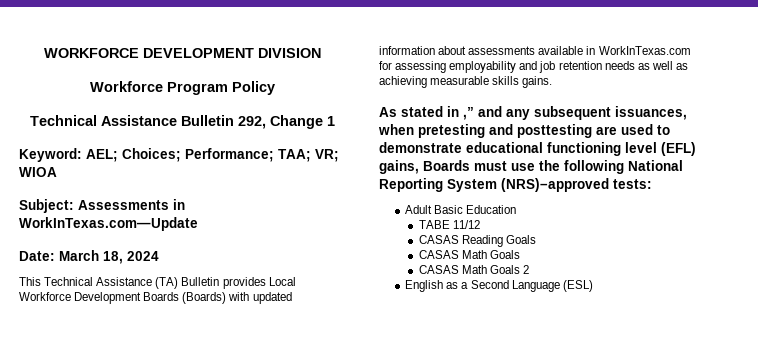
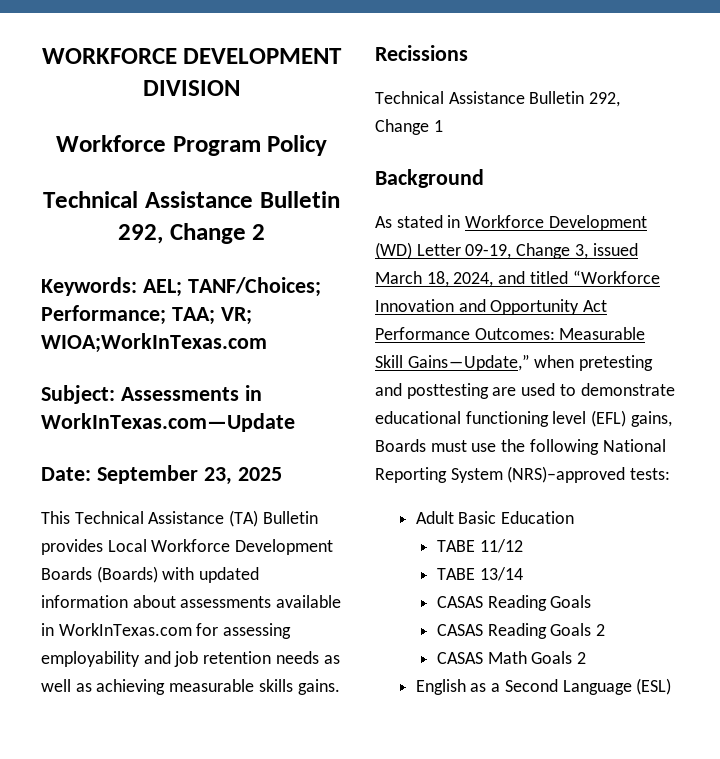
[326,116,335,126] [19,148,181,162] 1 // Keyword: AEL; Choices; -> [252,224,266,240] [41,277,321,297] 2 // Keywords: AEL; TANF/Choices;
[19,167,57,177] WIOA -> [41,333,267,353] WIOA;WorkInTexas.com
[59,250,159,264] March 18, 2024 -> [96,465,282,485] September 23, 2025
[379,106,687,120] As stated in ,” and any subsequent issuances, -> [375,45,468,61] [375,91,621,107] [375,119,443,135] [375,169,484,188] [375,215,647,231] [375,242,638,259] [375,270,660,287] [375,299,608,315] [375,327,646,340] [375,354,530,371] Recissions // Technical Assistance Bulletin 292, Change 1 // Background // As stated in Workforce Development (WD) Letter 09-19, Change 3, issued March 18, 2024, and titled “Workforce Innovation and Opportunity Act Performance Outcomes: Measurable Skill Gains―Update,”
(480, 224) none -> [436,567,523,581] // TABE 13/14
[461,250,520,259] Math Goals -> [487,623,606,639] Reading Goals 2

